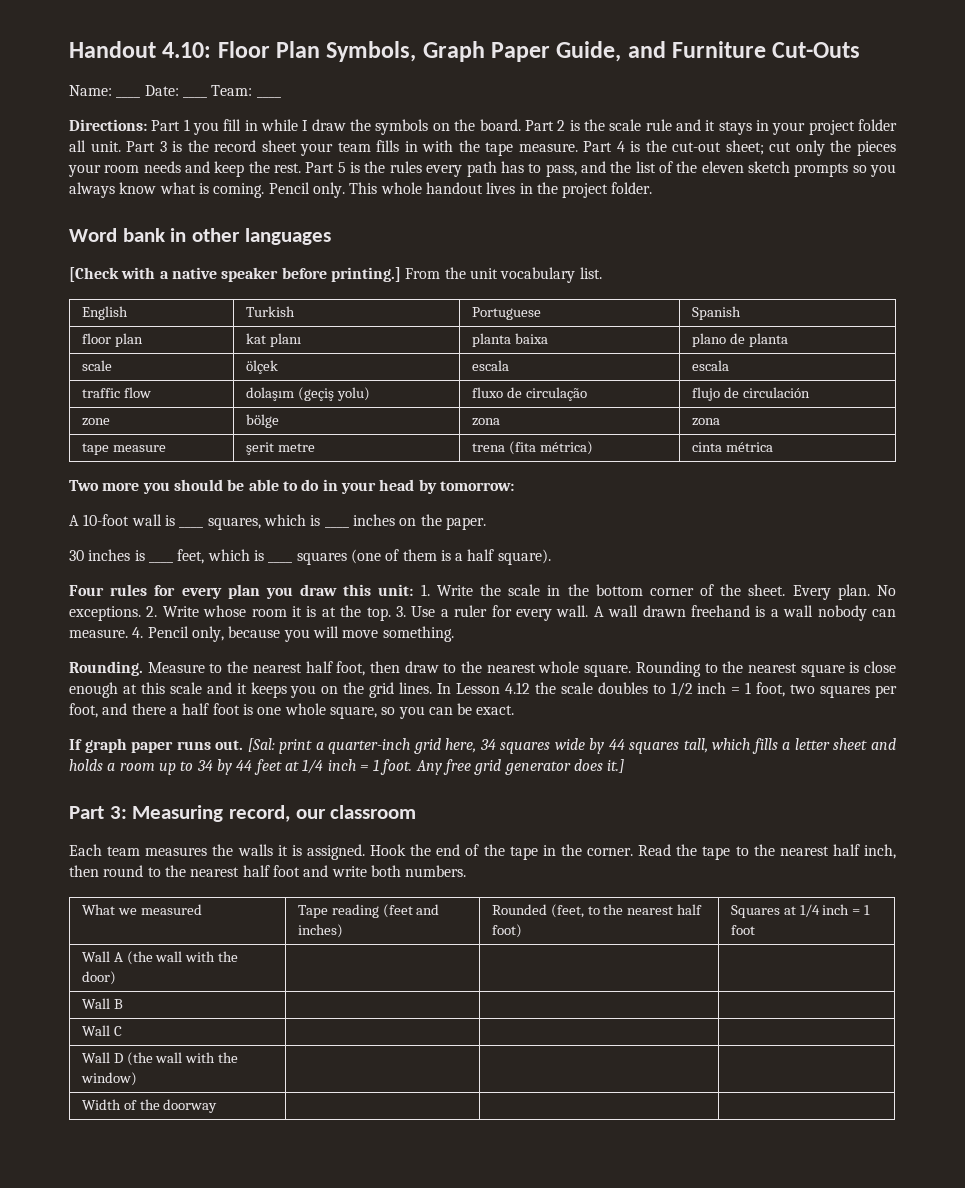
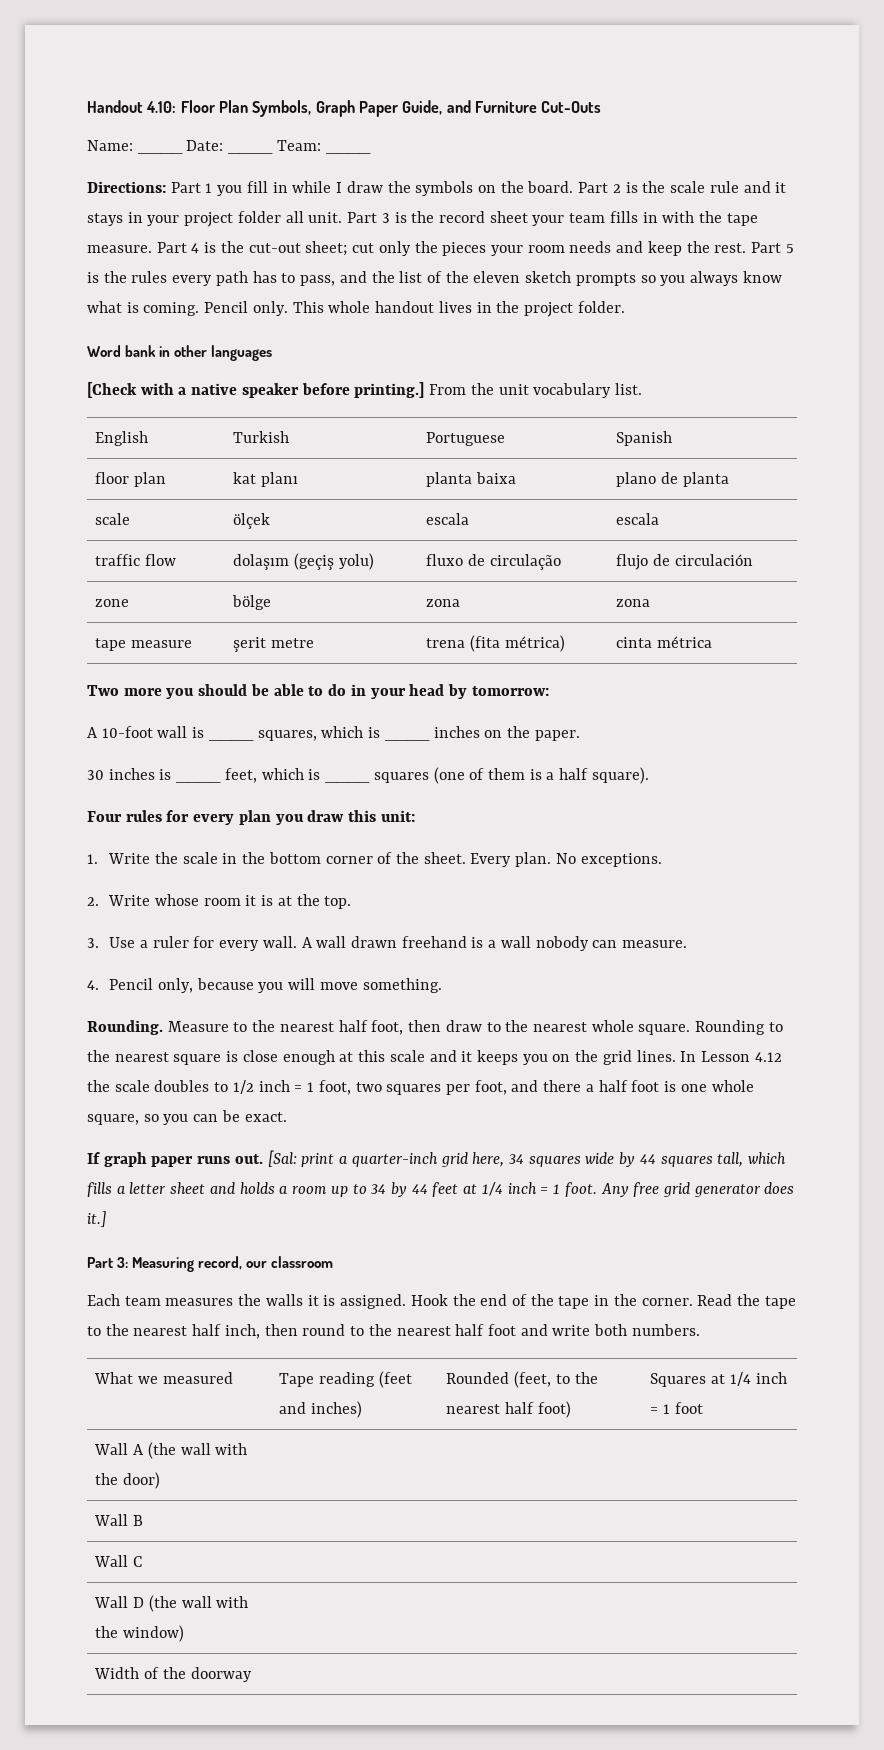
(414, 590) none -> (415, 816) //
(141, 613) none -> (662, 860) //
(391, 614) none -> (352, 902) //
(128, 633) none -> (688, 944) //

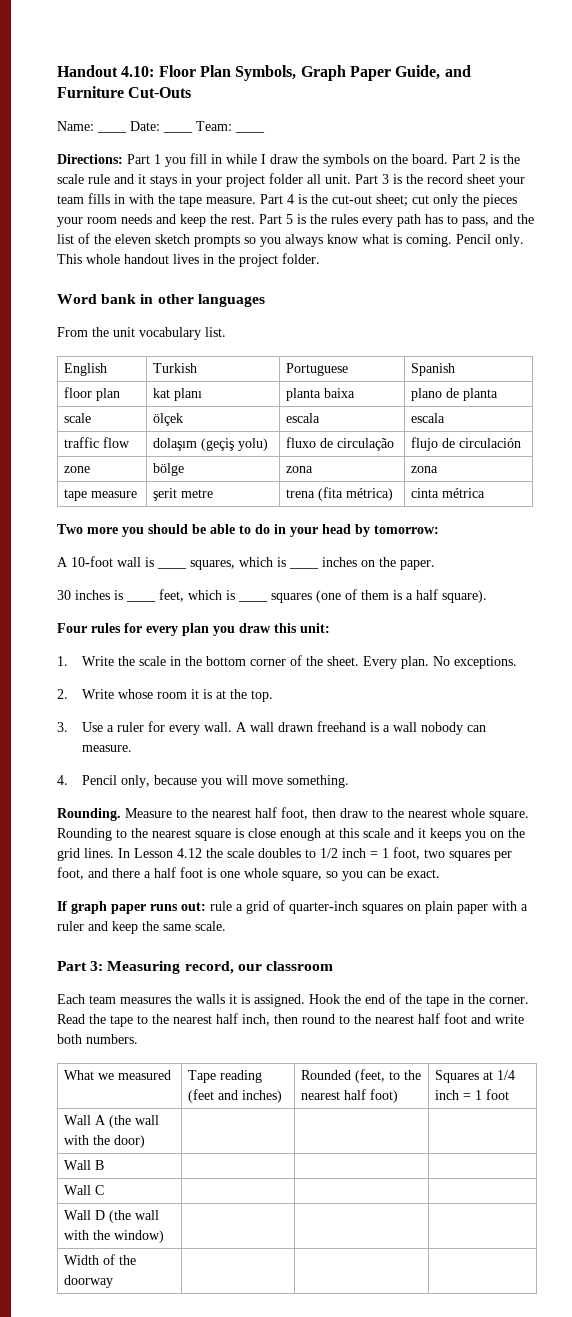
[87,382,425,398] [Check with a native speaker before printing.] -> (265, 300) none
[234,1150,787,1167] [87,1182,795,1197] [87,1211,106,1227] out. [Sal: print a quarter-inch grid here, 34 squares wide by 44 squares tall, which fills a letter sheet and holds a room up to 34 by 44 feet at 1/4 inch = 1 foot. Any free grid generator does it.] -> [181,900,528,914] [57,921,226,934] out: rule a grid of quarter-inch squares on plain paper with a ruler and keep the same scale.

